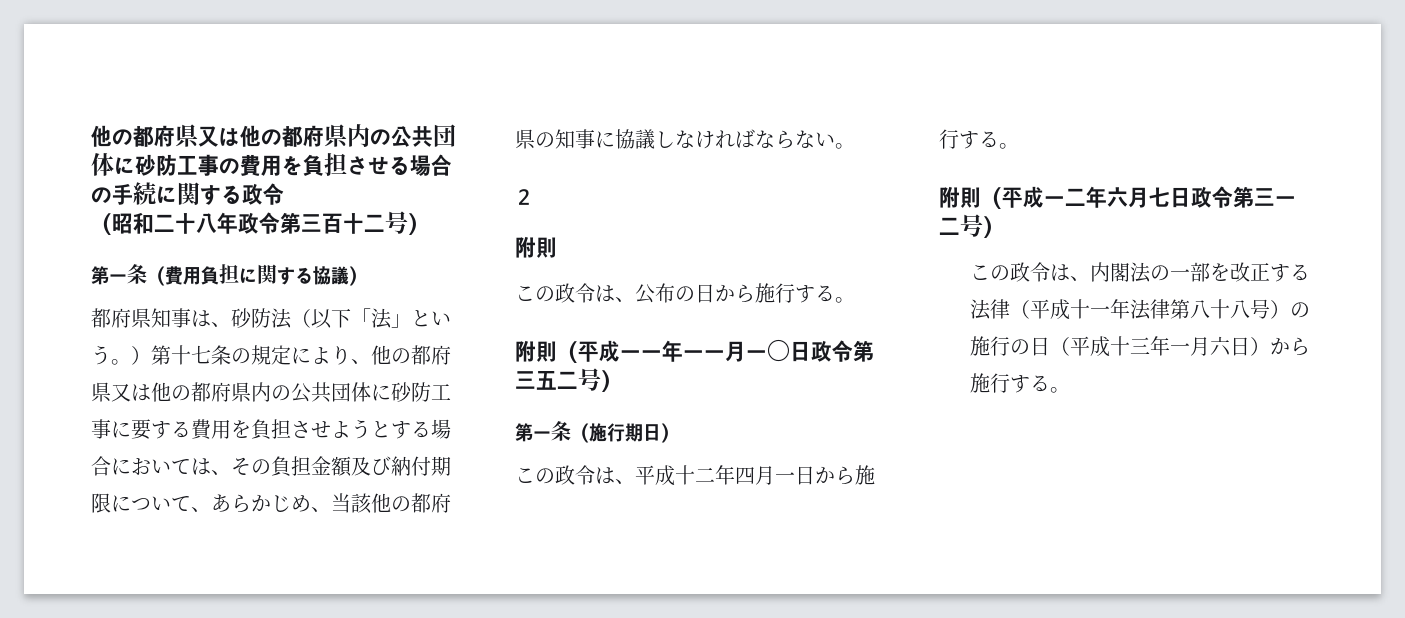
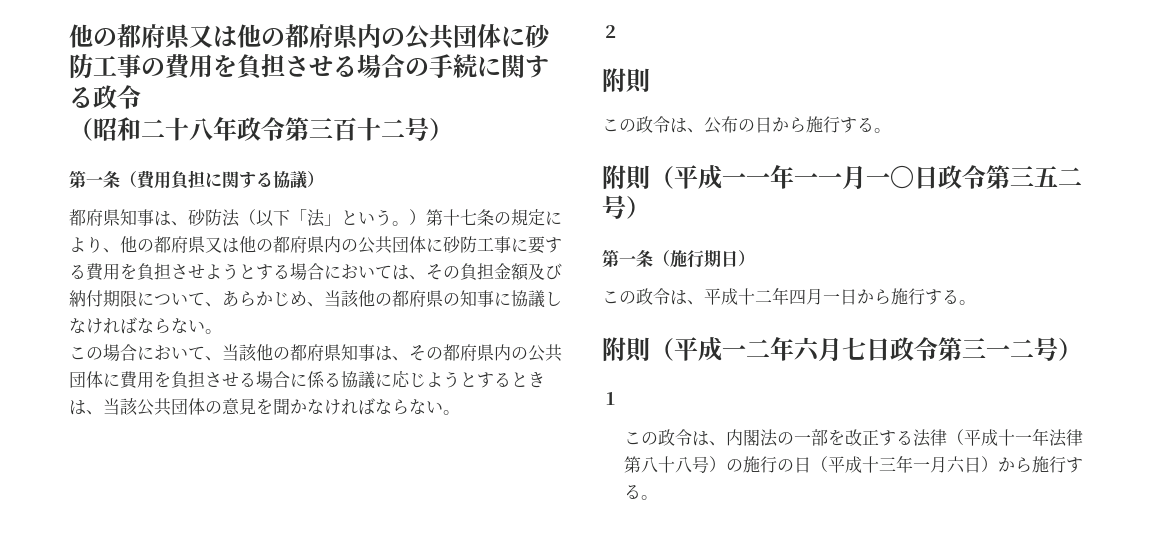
(855, 146) none -> [69,344,562,362] [69,371,545,389] [69,398,460,416] // この場合において、当該他の都府県知事は、その都府県内の公共団体に費用を負担させる場合に係る協議に応じようとするときは、当該公共団体の意見を聞かなければならない。
(1004, 227) none -> [602,392,619,405] // １

